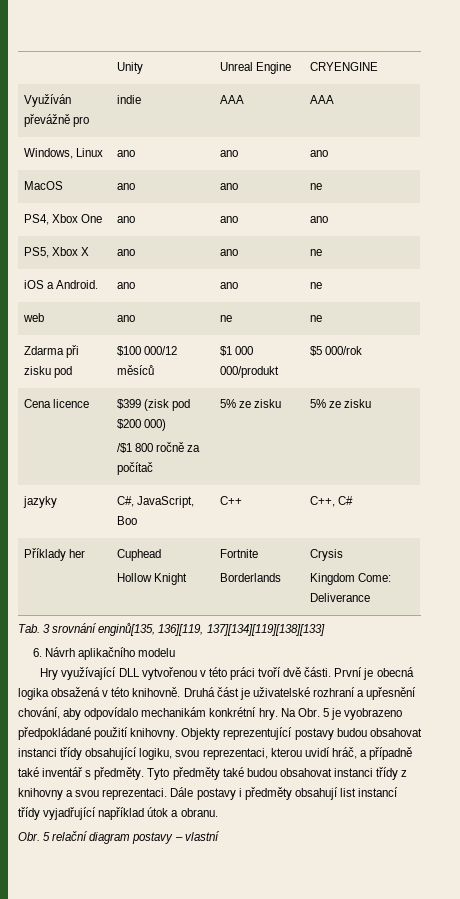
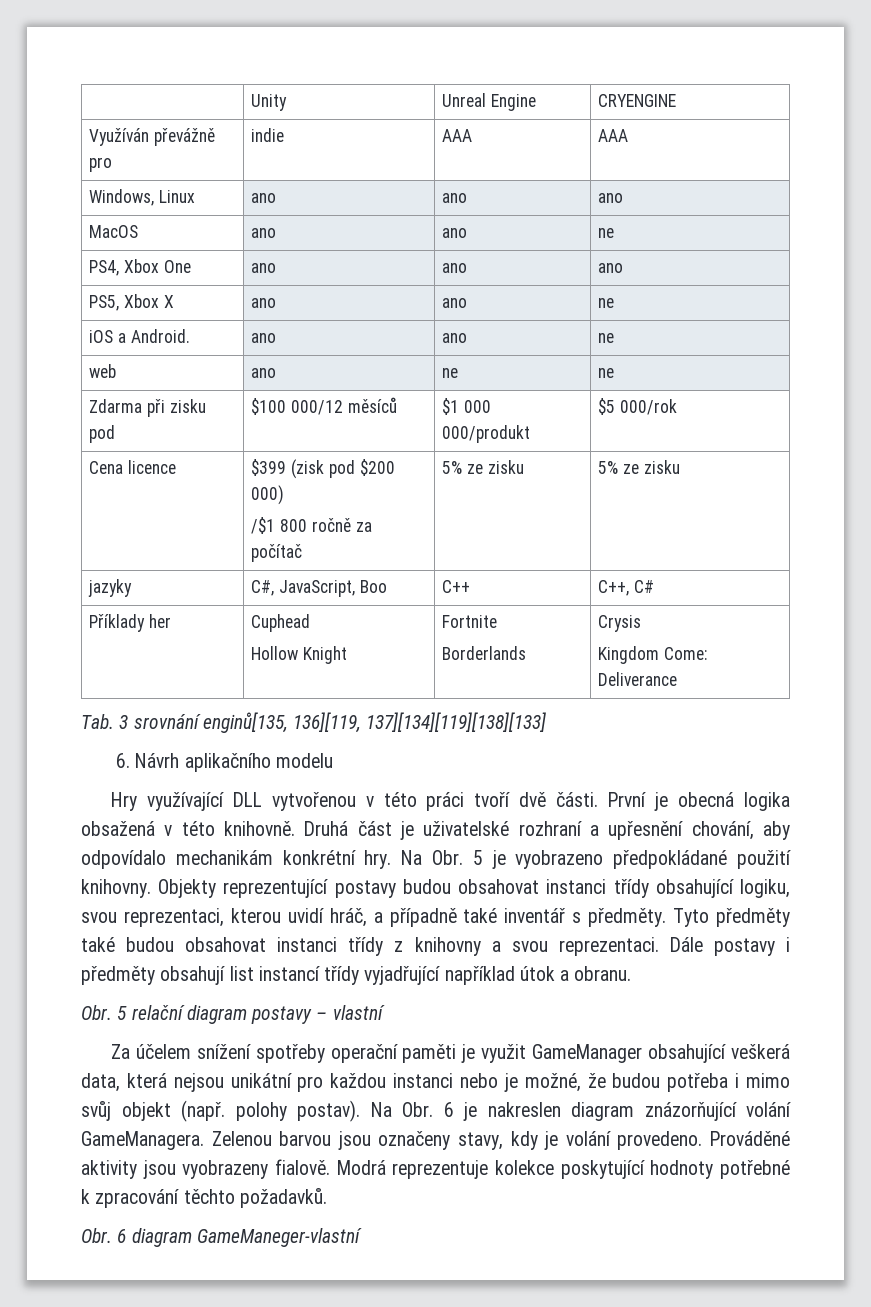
(220, 836) none -> [110,1044,790,1063] [81,1073,790,1092] [81,1100,791,1122] [81,1131,791,1150] [81,1159,790,1179] [81,1188,327,1208] [81,1228,362,1247] // Za účelem snížení spotřeby operační paměti je využit GameManager obsahující veškerá data, která nejsou unikátní pro každou instanci nebo je možné, že budou potřeba i mimo svůj objekt (např. polohy postav). Na Obr. 6 je nakreslen diagram znázorňující volání GameManagera. Zelenou barvou jsou označeny stavy, kdy je volání provedeno. Prováděné aktivity jsou vyobrazeny fialově. Modrá reprezentuje kolekce poskytující hodnoty potřebné k zpracování těchto požadavků. // Obr. 6 diagram GameManeger-vlastní

